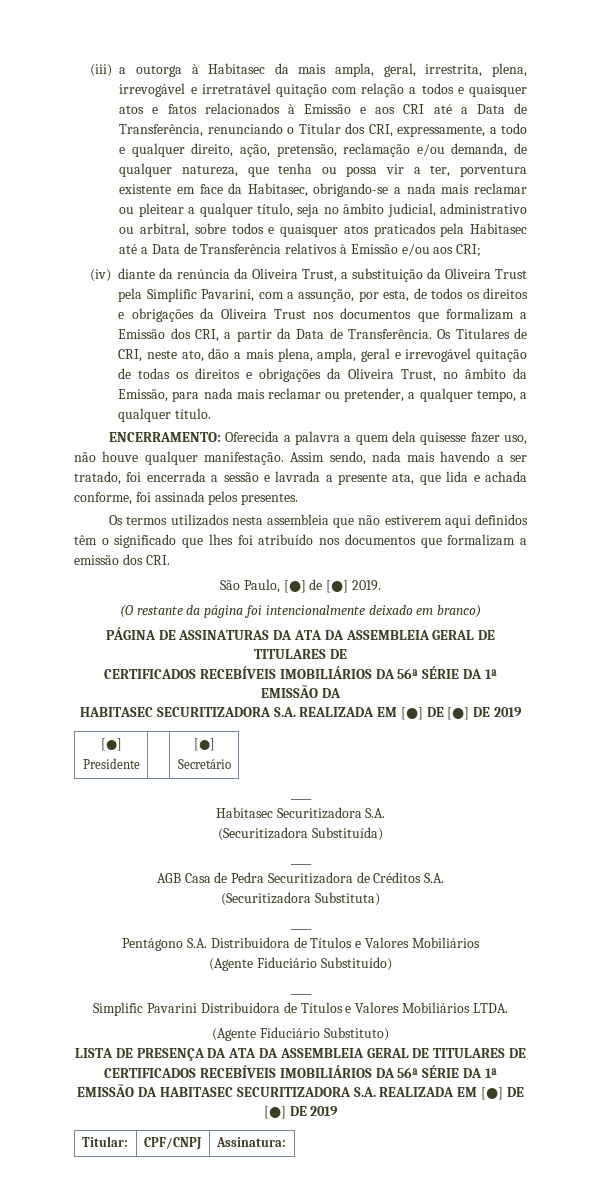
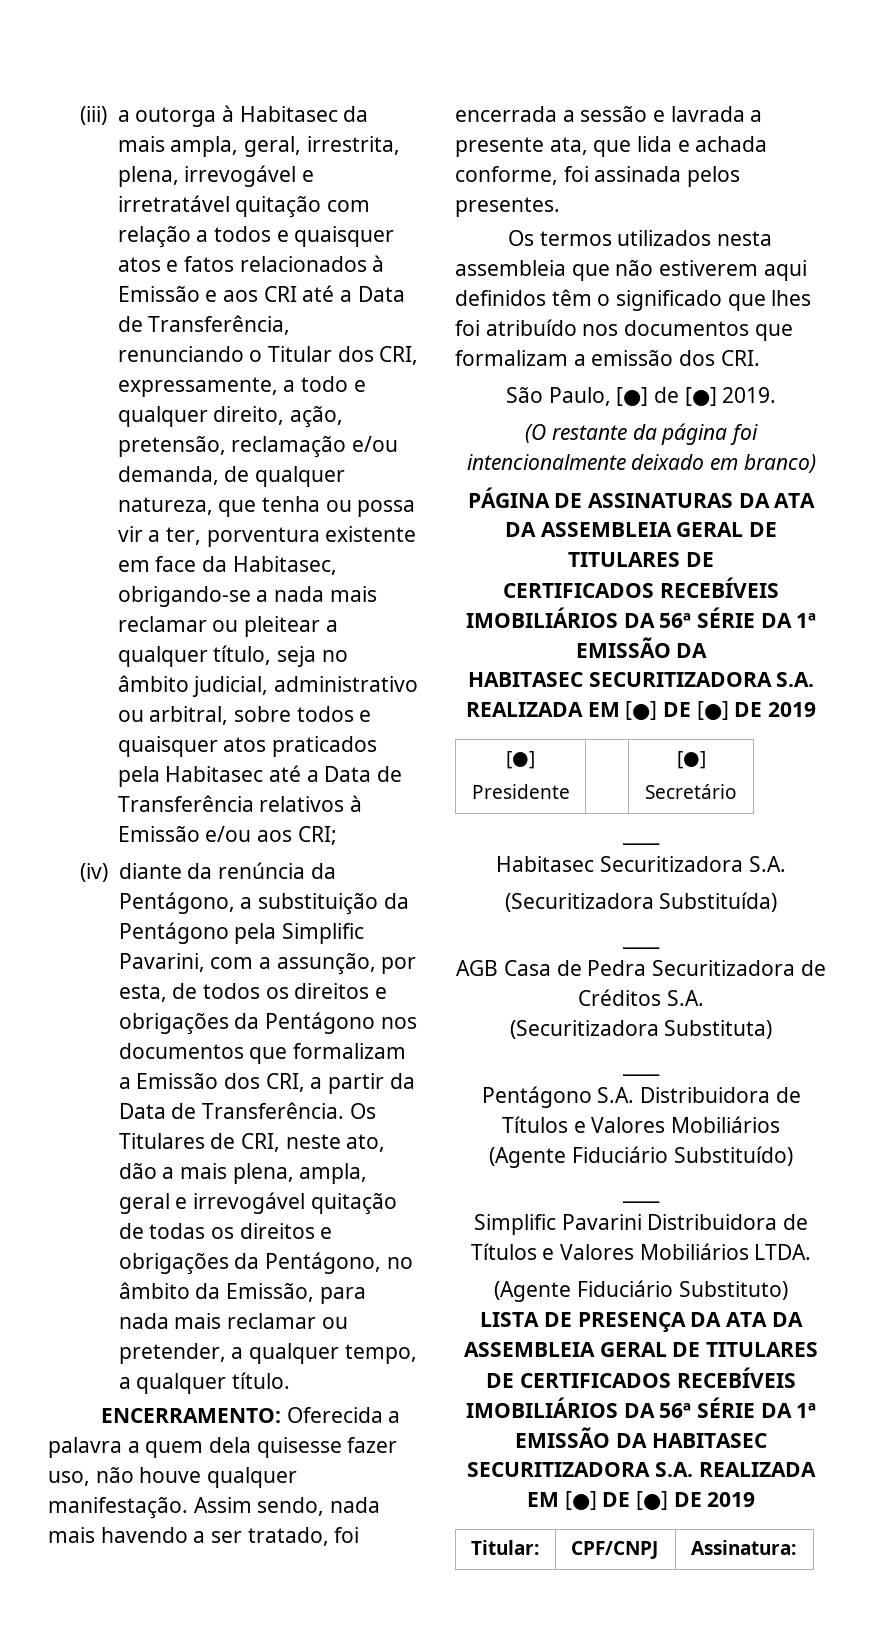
[252,268,338,282] Oliveira Trust, -> [118,892,235,914] Pentágono,
[445,268,527,279] Oliveira Trust -> [118,922,229,944] Pentágono
[220,308,307,319] Oliveira Trust -> [265,1012,376,1034] Pentágono
[348,368,437,382] Oliveira Trust, -> [265,1252,382,1274] Pentágono,

